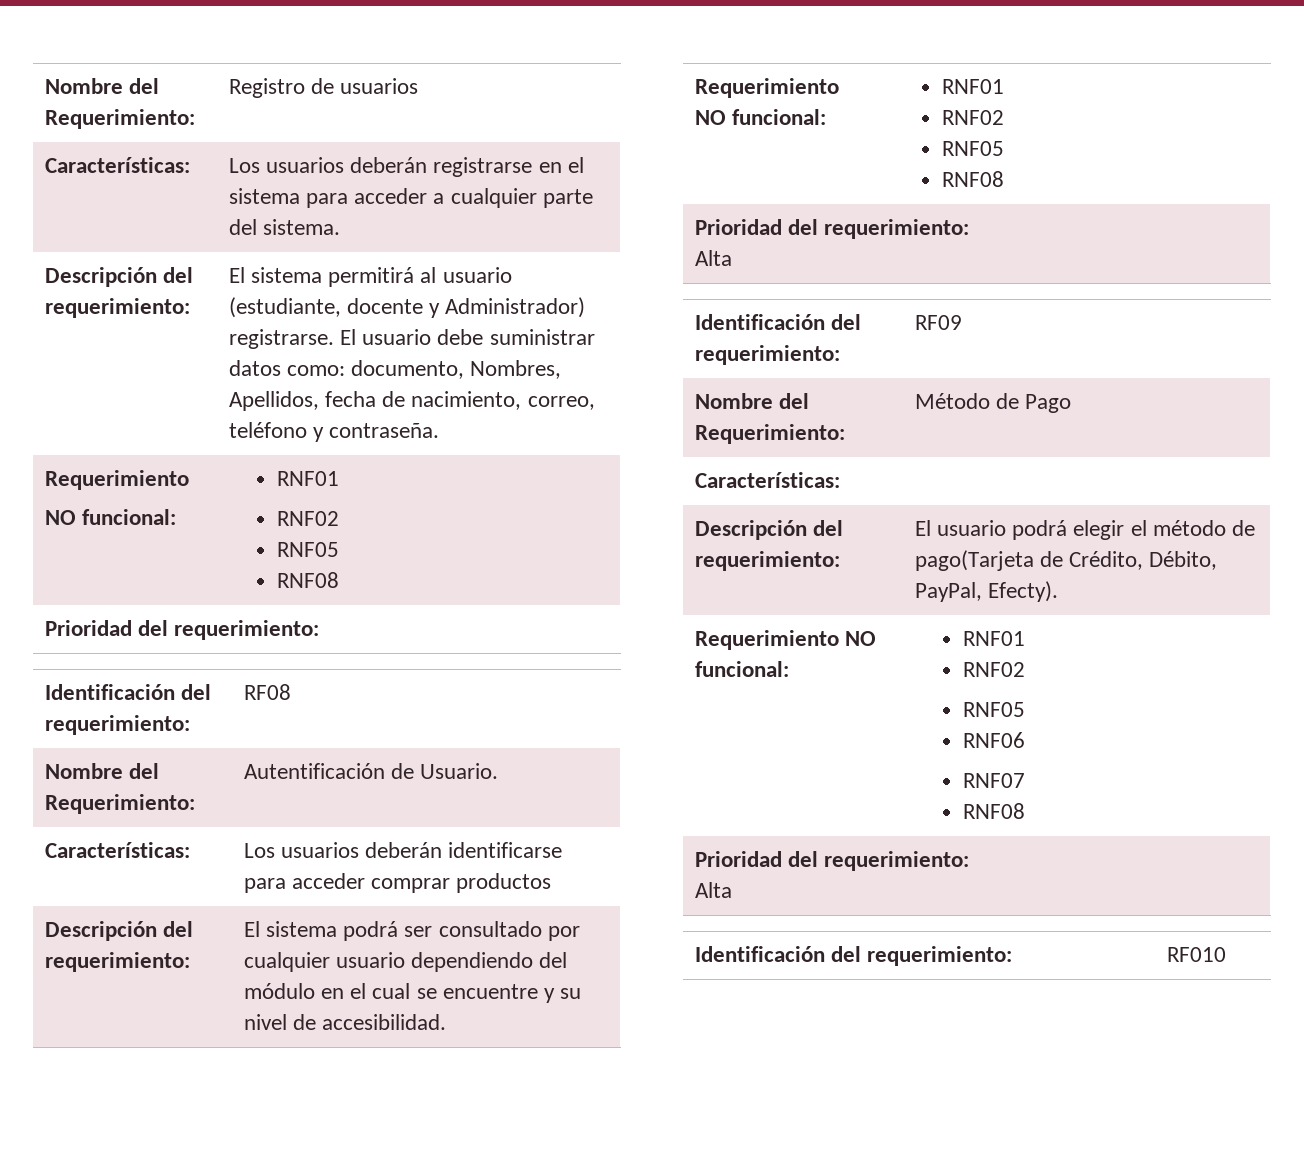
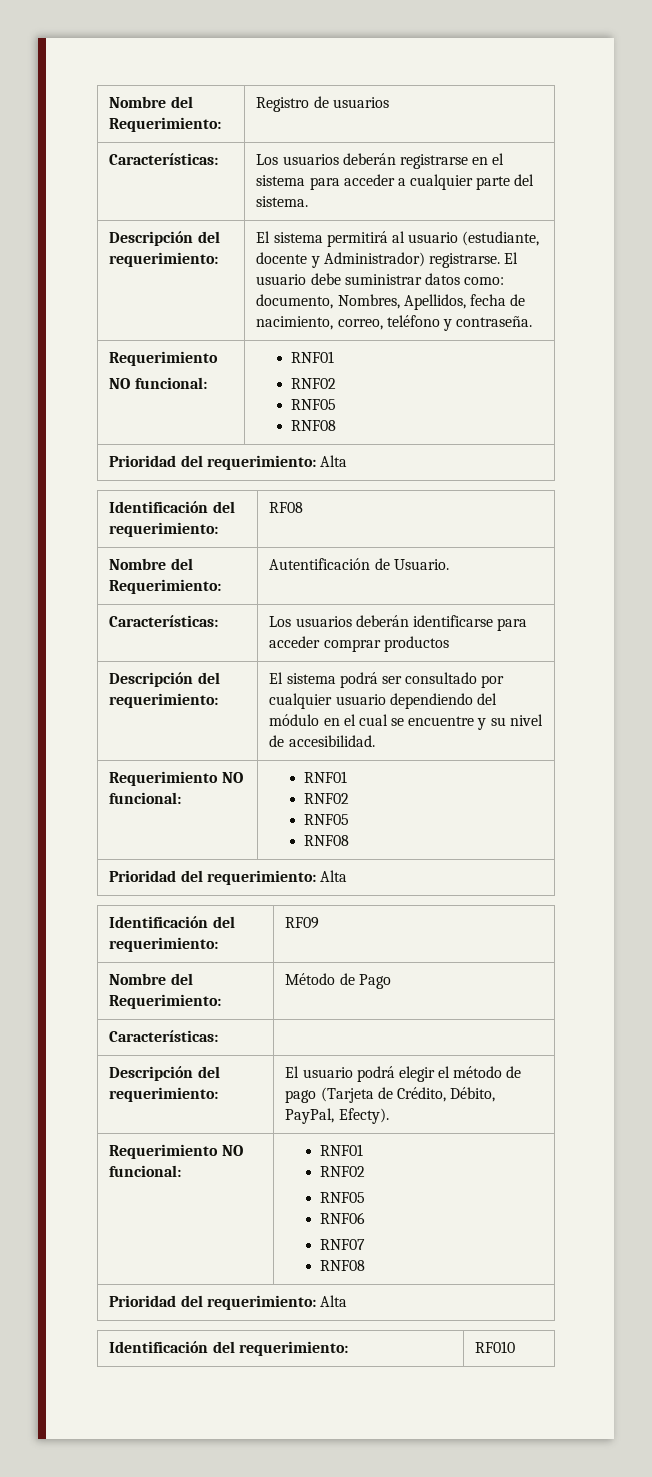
(320, 630) none -> [319,455,347,467] Alta
(970, 229) // -> (316, 877) none
[914,550,1034,571] pago(Tarjeta -> [285,1087,374,1103] pago (Tarjeta
(970, 861) // -> (316, 1302) none

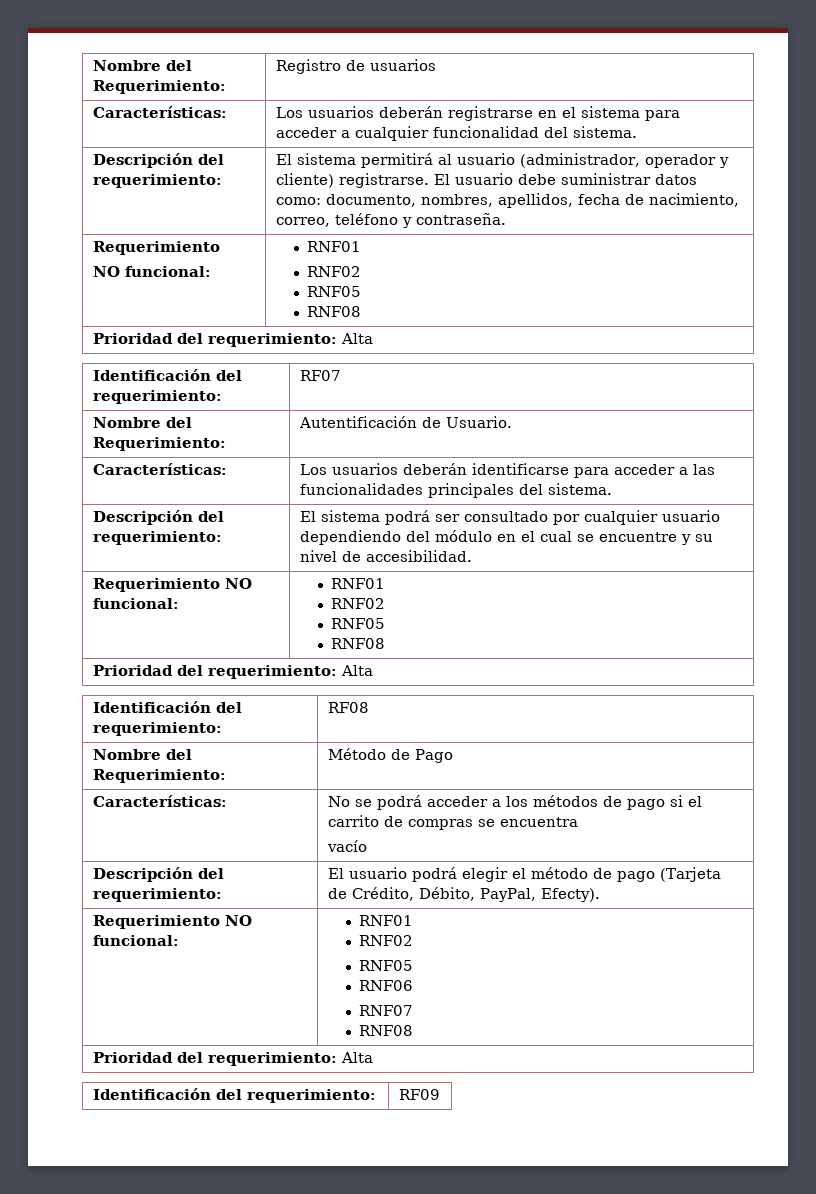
[476,176,511,190] parte -> [432,126,539,138] funcionalidad
[462,231,540,246] [256,252,425,268] (estudiante, docente y Administrador) -> [519,153,729,168] [275,173,334,188] (administrador, operador y cliente)
[337,294,466,310] Nombres, Apellidos, -> [420,193,573,208] nombres, apellidos,
[269,502,304,513] RF08 -> [299,370,341,381] RF07
[323,636,449,652] comprar productos -> [678,464,715,475] [299,483,612,498] a las funcionalidades principales del sistema.
[285,917,320,929] RF09 -> [327,702,369,713] RF08
(219, 1036) none -> [327,795,702,810] [327,815,578,830] [326,840,367,852] No se podrá acceder a los métodos de pago si el carrito de compras se encuentra // vacío
[475,1341,516,1353] RF010 -> [398,1089,440,1100] RF09

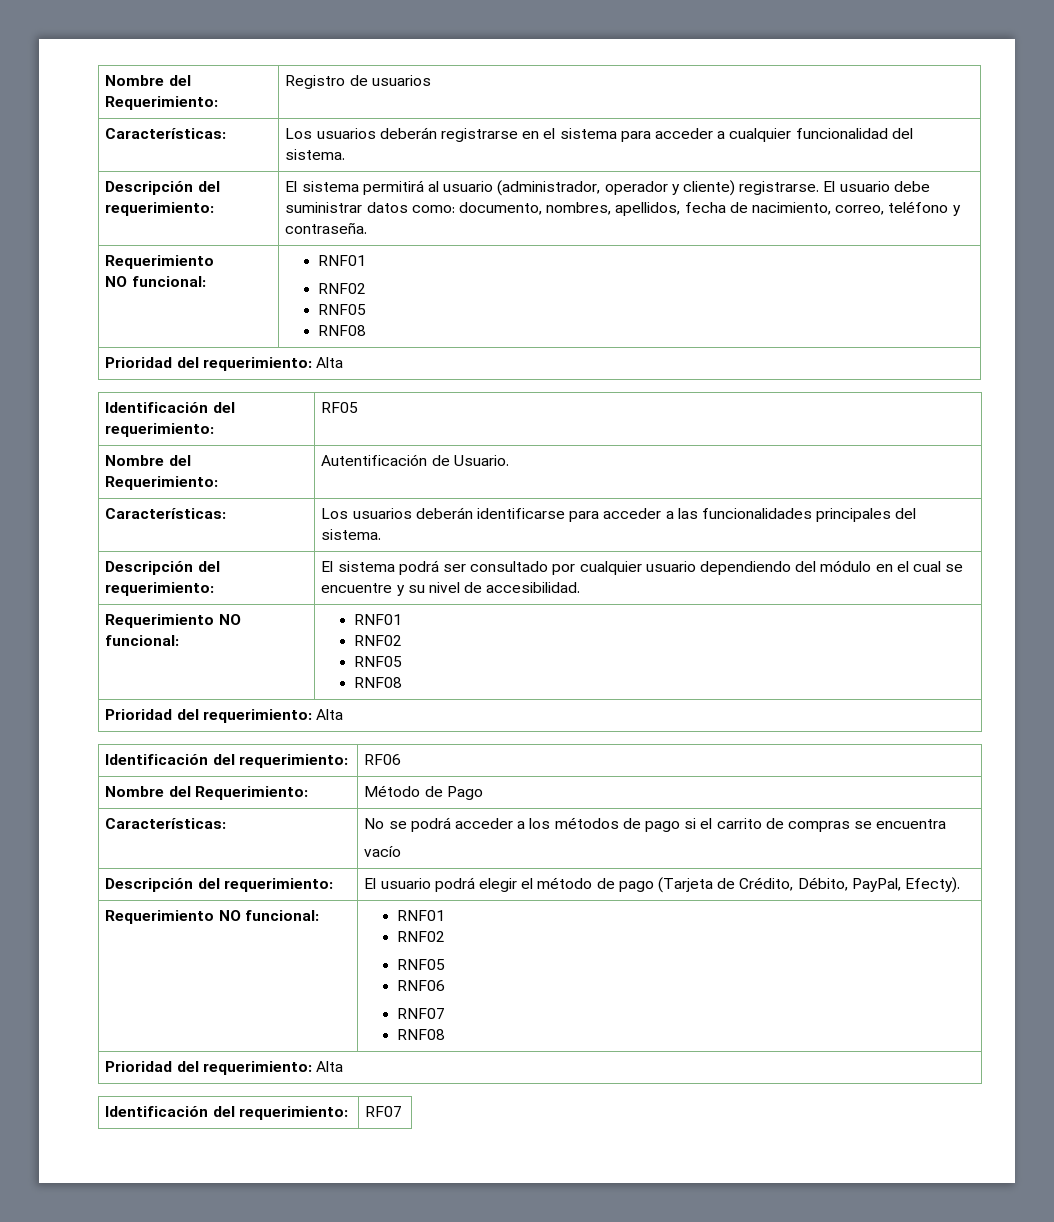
[299,370,341,381] RF07 -> [321,402,359,413] RF05
[327,702,369,713] RF08 -> [364,754,402,765] RF06
[398,1089,440,1100] RF09 -> [365,1106,403,1117] RF07

